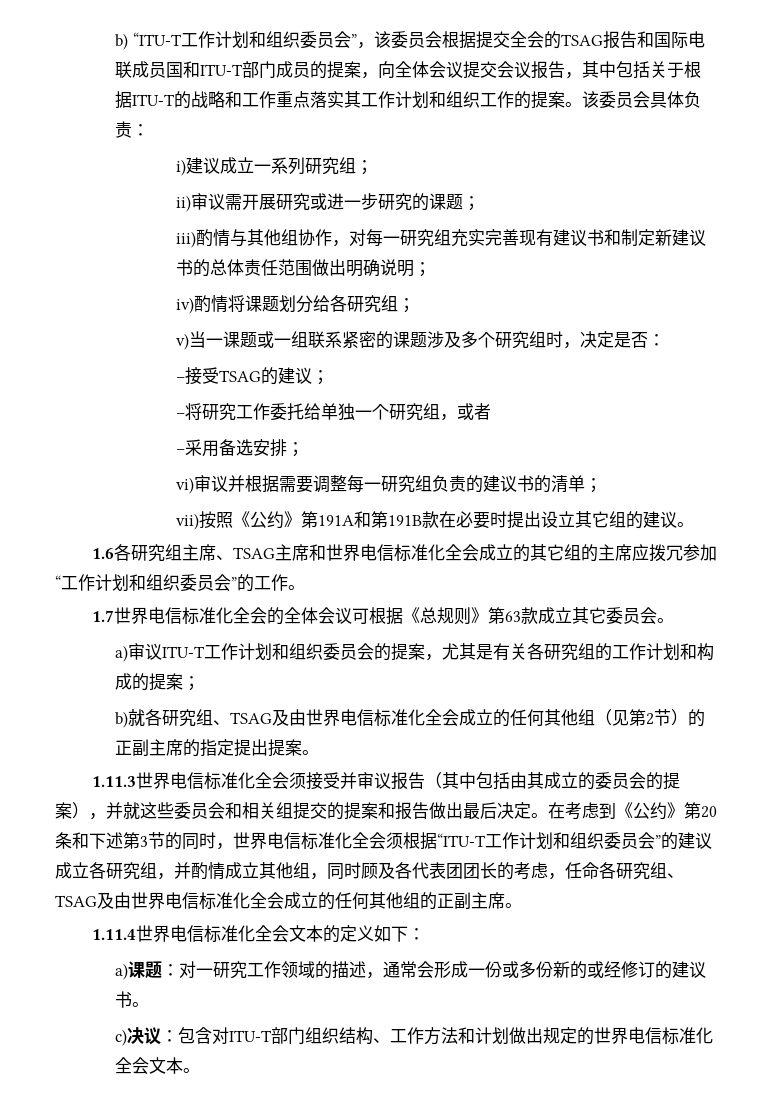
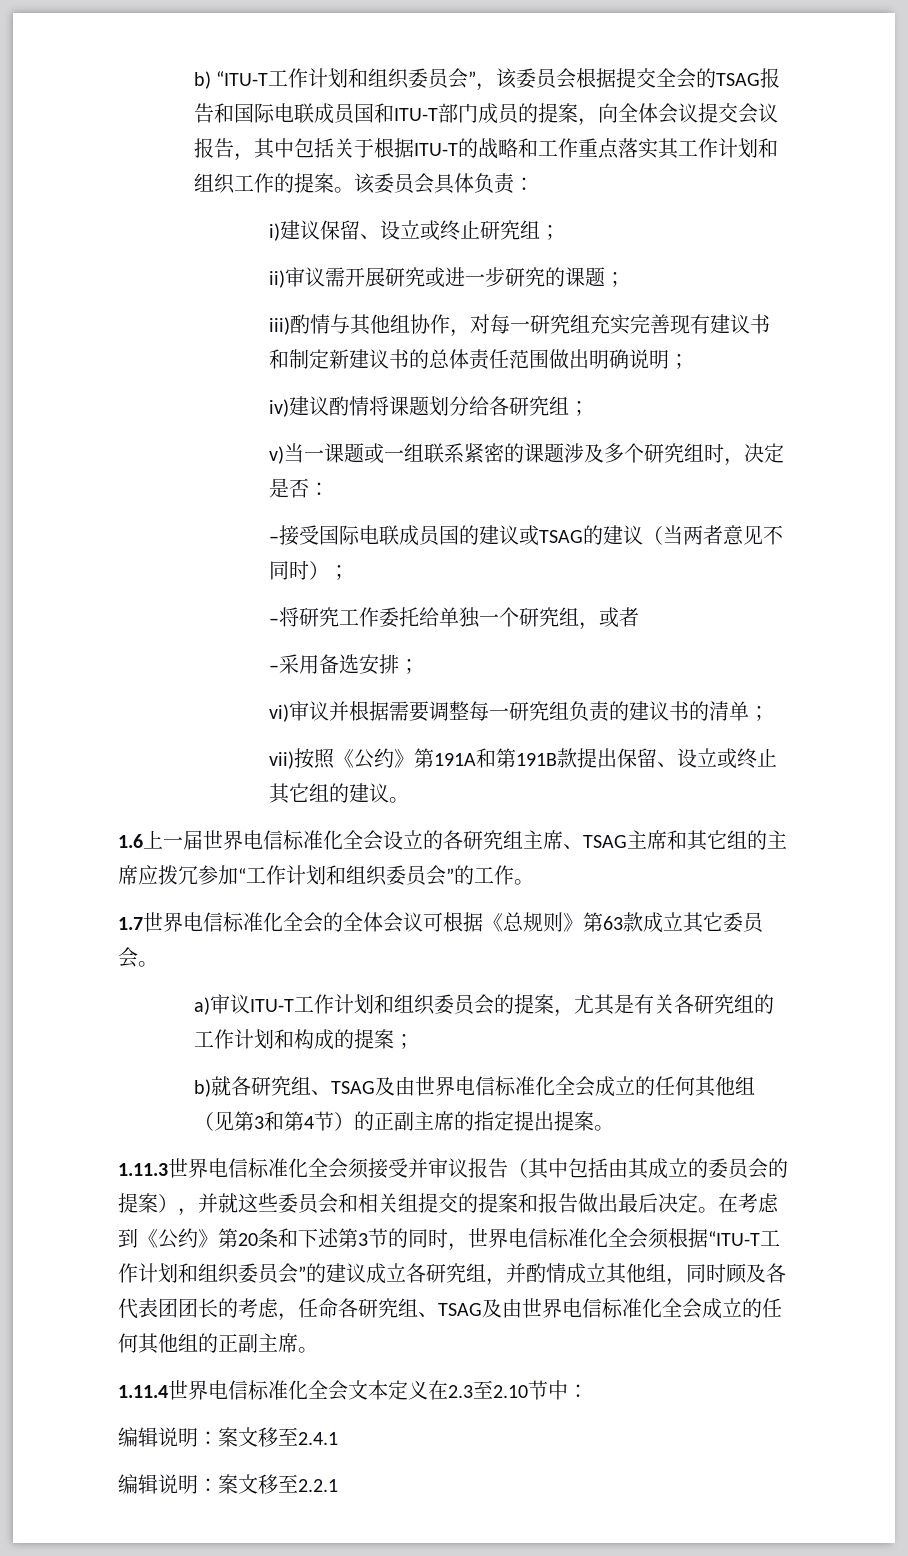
[219,157,305,175] 成立一系列 -> [320,220,481,241] 保留、设立或终止
(194, 305) none -> [289,396,330,416] 建议
[218,367,312,385] TSAG的建议 -> [319,525,784,546] [269,560,330,580] 国际电联成员国的建议或TSAG的建议（当两者意见不同时）
[438,511,575,529] 在必要时提出设立 -> [577,748,778,769] 提出保留、设立或终止
(115, 553) none -> [143,830,443,851] 上一届世界电信标准化全会设立的
[326,544,531,562] 世界电信标准化全会成立的 -> (687, 840) none
[646,713,655,725] 2 -> [253,1111,314,1131] 3和第4
[323,925,426,943] [115,961,707,980] [115,991,150,1008] [115,1027,714,1046] [115,1057,201,1074] 的定义如下： // a)课题：对一研究工作领域的描述，通常会形成一份或多份新的或经修订的建议书。 // c)决议：包含对ITU-T部门组织结构、工作方法和计划做出规定的世界电信标准化全会文本。 -> [388,1380,588,1400] [118,1427,338,1447] [118,1474,338,1494] 定义在2.3至2.10节中： // 编辑说明：案文移至2.4.1 // 编辑说明：案文移至2.2.1

